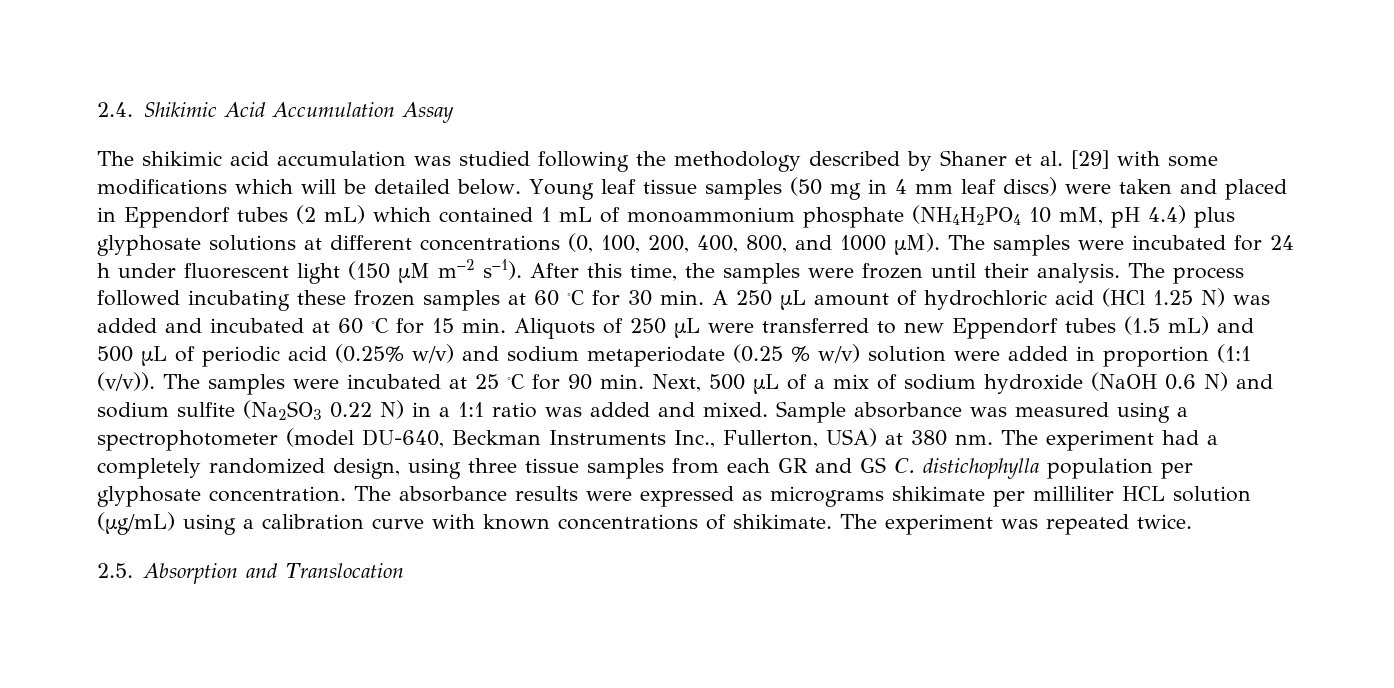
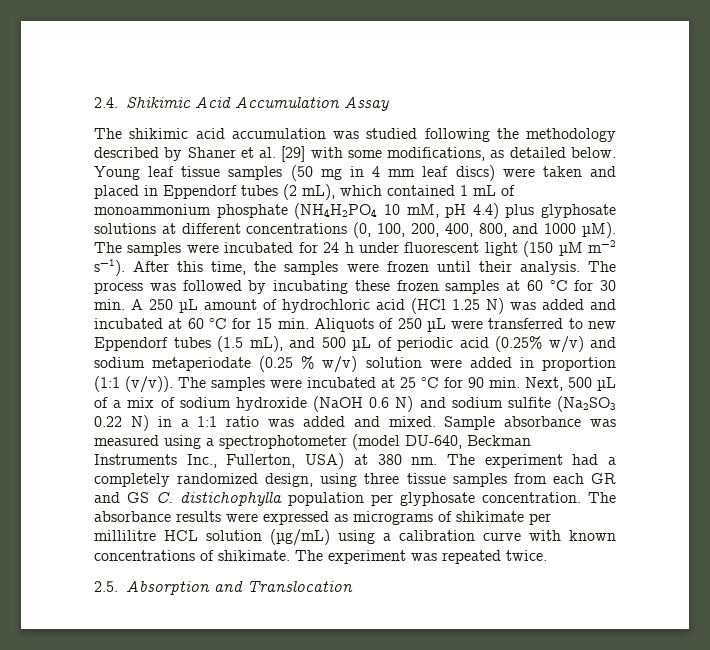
[97,179,366,195] modifications which will be -> [387,147,505,161] modifications, as
[324,205,365,224] mL) -> [302,184,335,200] mL),
[97,290,180,306] followed -> [149,280,267,294] was followed by
[1168,316,1209,335] mL) -> [249,336,283,352] mL),
(884, 496) none -> [438,511,452,522] of
[1033,486,1114,501] milliliter -> [94,530,156,541] millilitre

